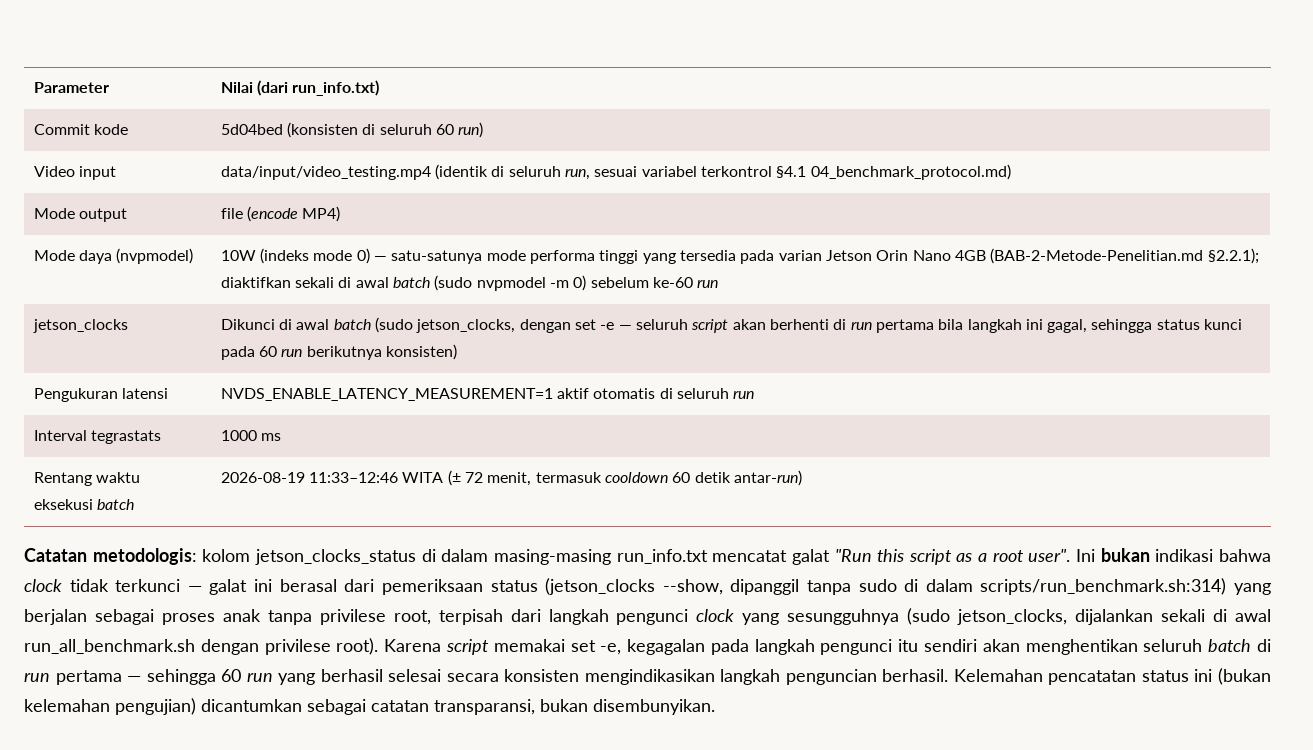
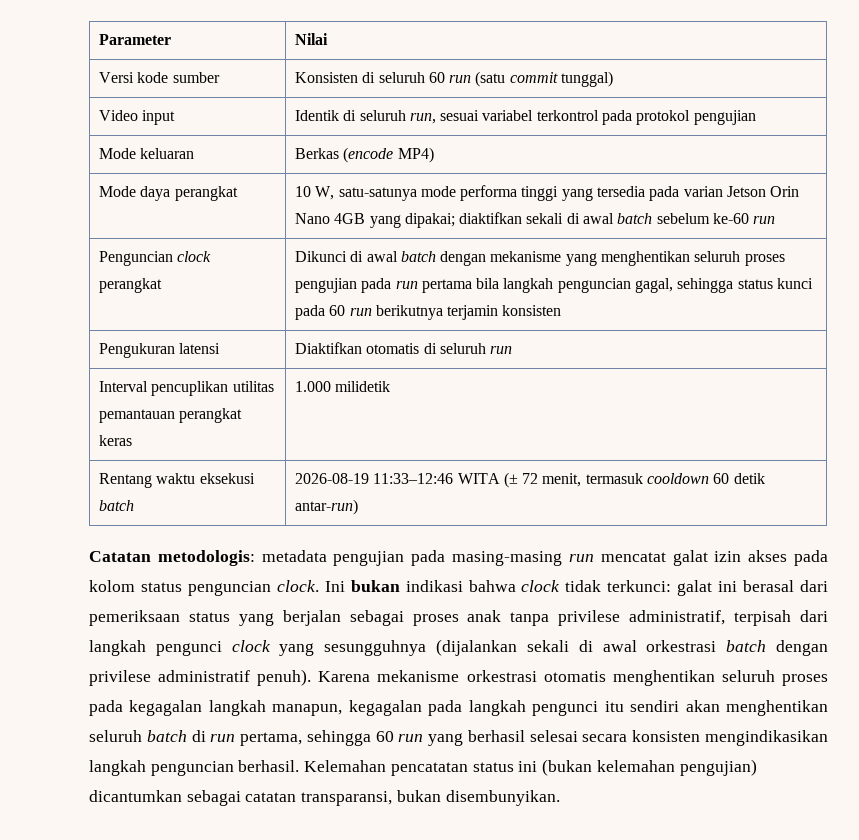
[257,80,380,96] [33,124,90,135] (dari run_info.txt) // Commit -> [98,72,134,83] // Versi
[220,122,359,138] | 5d04bed (konsisten -> [172,72,220,83] [294,72,358,83] sumber | Konsisten
[458,122,484,138] run) -> [449,71,614,87] run (satu commit tunggal)
[220,164,489,180] data/input/video_testing.mp4 (identik -> [294,110,339,121] Identik
[776,164,1011,180] [33,208,128,222] [220,208,243,219] §4.1 04_benchmark_protocol.md) // Mode output | file -> [602,110,756,125] [98,148,195,159] [294,148,339,159] pada protokol pengujian // Mode keluaran | Berkas
[116,248,194,264] [220,248,388,264] (nvpmodel) | 10W (indeks mode 0) — -> [174,186,238,201] [294,186,335,200] perangkat | 10 W,
[990,248,1259,264] (BAB-2-Metode-Penelitian.md §2.2.1); -> [369,213,455,228] yang dipakai;
[434,275,587,291] (sudo nvpmodel -m 0) -> (653, 218) none
[32,319,128,333] jetson_clocks -> [98,251,212,266] [98,278,162,293] Penguncian clock perangkat
[375,317,847,333] (sudo jetson_clocks, dengan set -e — seluruh script akan berhenti di -> [440,251,785,266] [294,278,392,293] dengan mekanisme yang menghentikan seluruh proses pengujian pada
[1025,319,1043,330] ini -> [557,278,631,293] penguncian
[386,344,458,360] konsisten) -> [447,305,562,320] terjamin konsisten
[220,388,590,401] NVDS_ENABLE_LATENCY_MEASUREMENT=1 aktif -> [294,342,362,354] Diaktifkan
[91,430,162,444] [220,430,282,441] tegrastats | 1000 ms -> [151,381,274,396] [98,408,243,423] [98,435,132,446] [294,381,391,392] pencuplikan utilitas pemantauan perangkat keras | 1.000 milidetik
[202,549,1071,565] kolom jetson_clocks_status di dalam masing-masing run_info.txt mencatat galat "Run this script as a root user". -> [261,550,829,566] [89,580,319,596] metadata pengujian pada masing-masing run mencatat galat izin akses pada kolom status penguncian clock.
[115,579,202,592] terkunci — -> [607,580,672,592] terkunci:
[545,578,1227,595] (jetson_clocks --show, dipanggil tanpa sudo di dalam scripts/run_benchmark.sh:314) -> (230, 617) none
[393,610,431,625] root, -> [629,610,726,625] administratif,
[907,608,1272,625] [24,638,622,655] (sudo jetson_clocks, dijalankan sekali di awal run_all_benchmark.sh dengan privilese root). Karena script memakai set -e, -> [436,639,829,656] [89,669,828,686] [89,700,343,716] (dijalankan sekali di awal orkestrasi batch dengan privilese administratif penuh). Karena mekanisme orkestrasi otomatis menghentikan seluruh proses pada kegagalan langkah manapun,
[55,670,142,685] pertama — -> [240,732,303,746] pertama,

